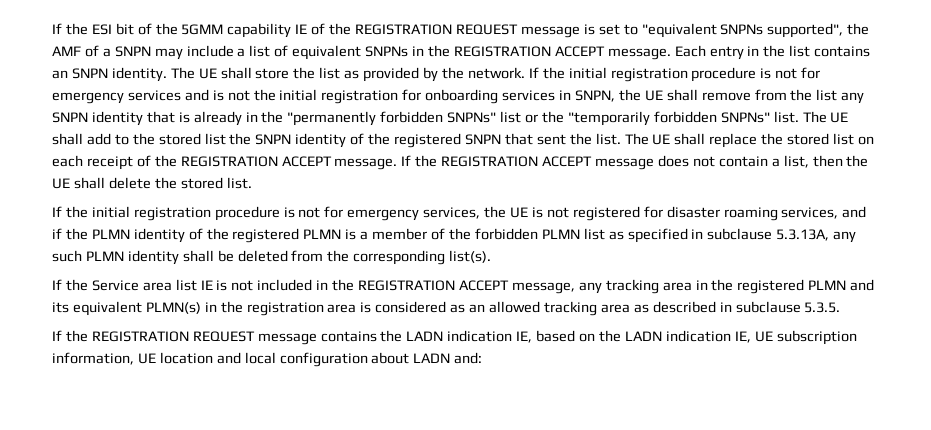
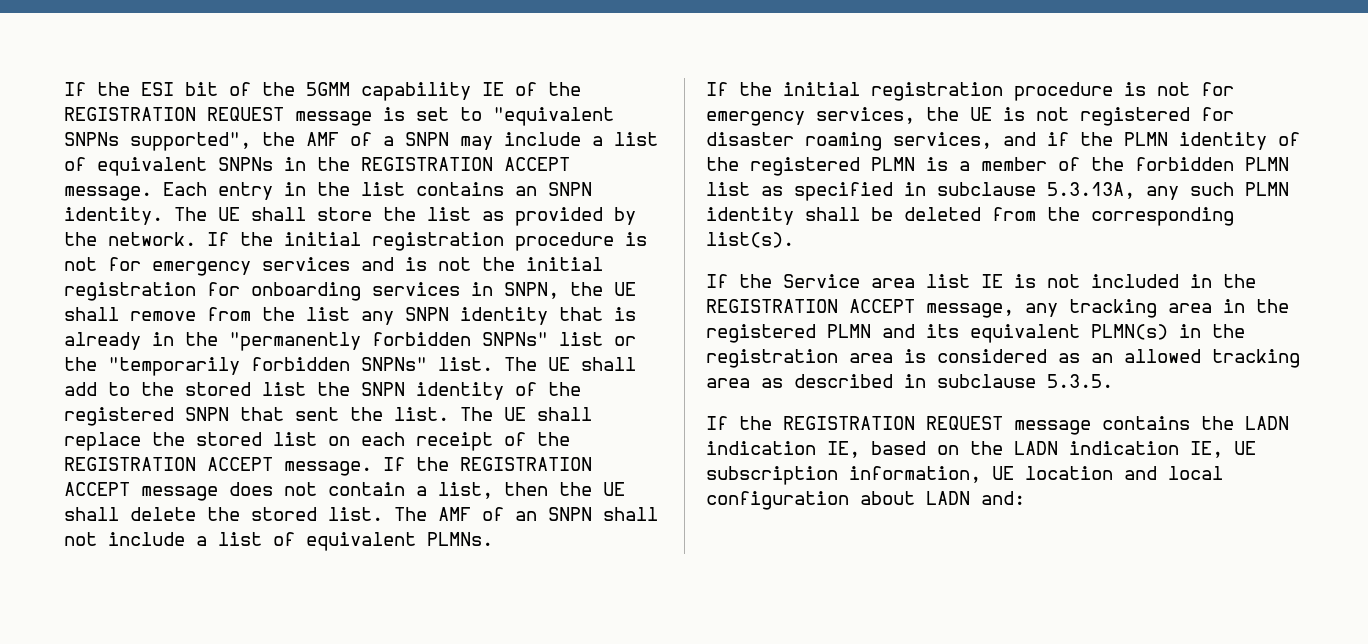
(252, 183) none -> [394,507,658,521] [64,532,493,551] The AMF of an SNPN shall not include a list of equivalent PLMNs.

